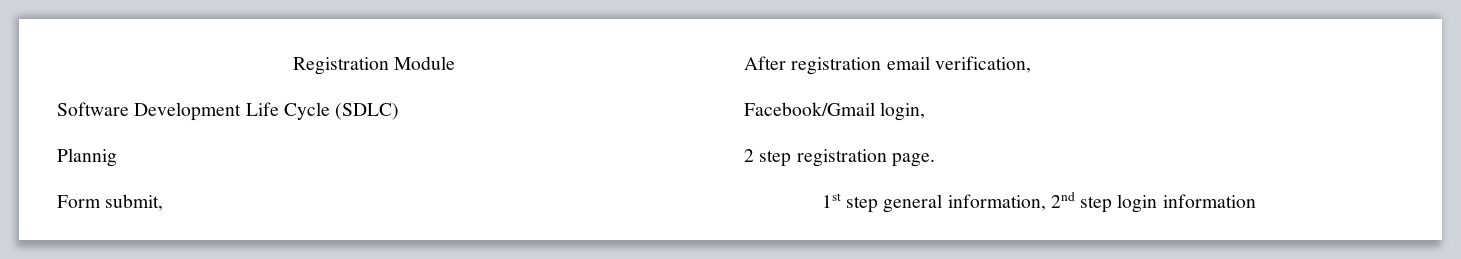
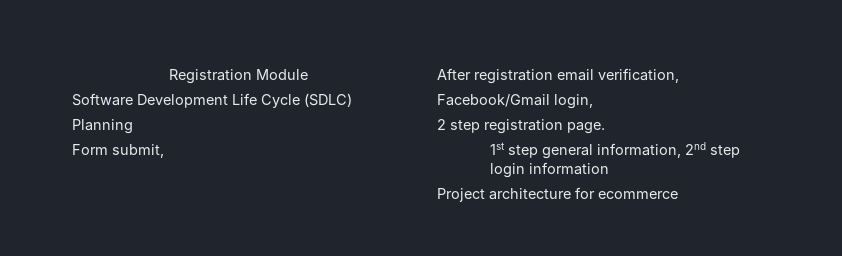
[57,148,117,167] Plannig -> [72,119,133,134] Planning
(1256, 201) none -> [437,187,678,202] // Project architecture for ecommerce

